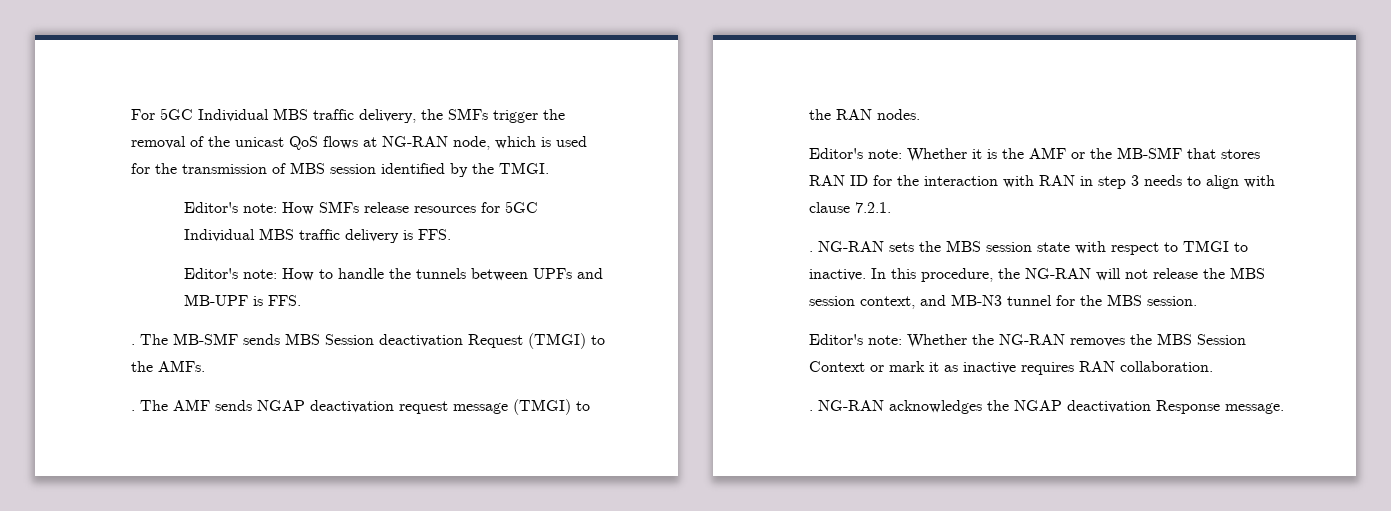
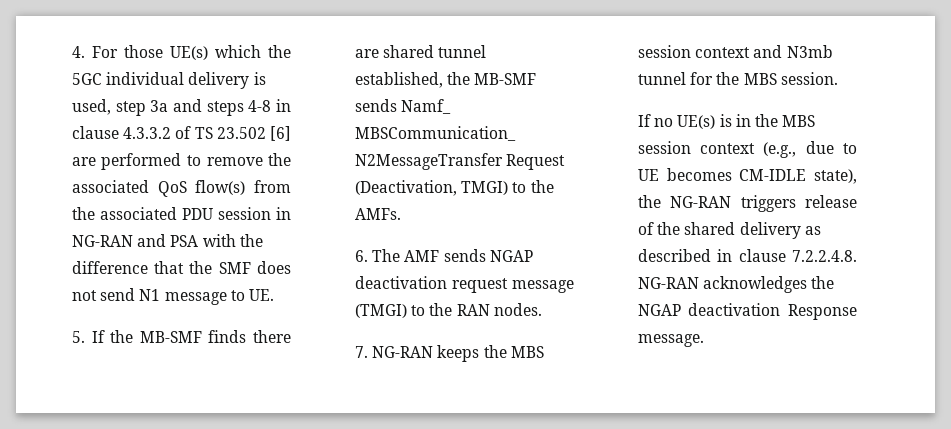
[130,108,565,123] [130,136,587,150] [130,162,549,177] [184,201,539,215] [184,228,452,243] [184,268,604,281] [184,294,302,306] [130,333,586,349] For 5GC Individual MBS traffic delivery, the SMFs trigger the removal of the unicast QoS flows at NG-RAN node, which is used for the transmission of MBS session identified by the TMGI. // Editor's note: How SMFs release resources for 5GC Individual MBS traffic delivery is FFS. // Editor's note: How to handle the tunnels between UPFs and MB-UPF is FFS. // . The MB-SMF sends MBS Session deactivation Request (TMGI) -> [71,45,291,60] [71,72,266,89] [71,99,291,116] [71,126,291,141] [71,153,291,170] [71,180,291,197] [71,207,291,220] [71,234,263,247] [71,261,291,274] [71,288,274,305] [71,330,291,343] [354,45,487,58] [354,72,537,88] [354,99,452,114] [354,126,516,141] [354,153,566,170] [354,180,509,196] 4. For those UE(s) which the 5GC individual delivery is used, step 3a and steps 4-8 in clause 4.3.3.2 of TS 23.502 [6] are performed to remove the associated QoS flow(s) from the associated PDU session in NG-RAN and PSA with the difference that the SMF does not send N1 message to UE. // 5. If the MB-SMF finds there are shared tunnel established, the MB-SMF sends Namf_ MBSCommunication_ N2MessageTransfer Request (Deactivation, TMGI)
[130,410,135,411] . -> [354,250,368,262] 6.
[808,147,1260,162] [808,175,1275,189] [808,202,891,213] [808,240,1248,255] [808,267,1265,282] [808,294,1002,309] Editor's note: Whether it is the AMF or the MB-SMF that stores RAN ID for the interaction with RAN in step 3 needs to align with clause 7.2.1. // . NG-RAN sets the MBS session state with respect to TMGI to inactive. In this procedure, the NG-RAN will not release the MBS session context, and MB-N3 -> [354,345,544,362] [637,45,833,58] 7. NG-RAN keeps the MBS session context and N3mb
[808,333,1246,348] [808,361,1213,375] [808,410,813,411] Editor's note: Whether the NG-RAN removes the MBS Session Context or mark it as inactive requires RAN collaboration. // . -> [637,114,816,129] [637,141,857,158] [637,168,857,184] [637,195,857,212] [637,222,821,239] [637,249,857,262] If no UE(s) is in the MBS session context (e.g., due to UE becomes CM-IDLE state), the NG-RAN triggers release of the shared delivery as described in clause 7.2.2.4.8.

